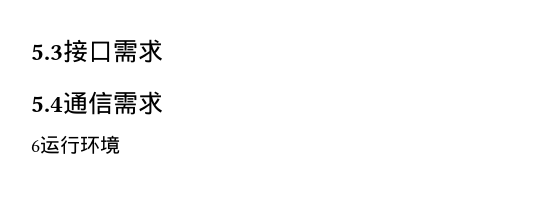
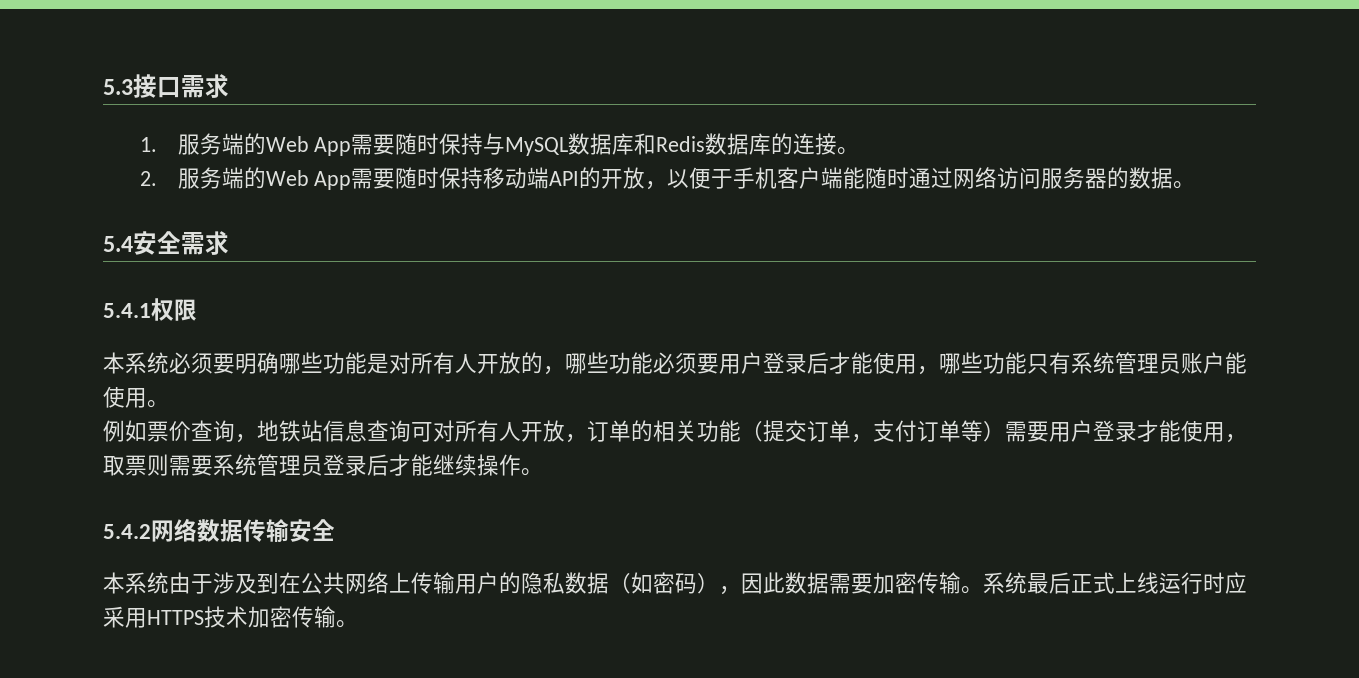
(163, 51) none -> [140,133,860,156] [140,167,1196,190] // 1.服务端的Web App需要随时保持与MySQL数据库和Redis数据库的连接。 // 2.服务端的Web App需要随时保持移动端API的开放，以便于手机客户端能随时通过网络访问服务器的数据。
[63,91,163,115] [31,135,120,154] 通信需求 // 6运行环境 -> [133,231,229,255] [103,298,197,321] [103,352,1247,375] [103,386,169,408] [103,420,1247,443] [103,454,543,476] [103,518,335,542] [103,572,1247,595] [103,606,358,628] 安全需求 // 5.4.1权限 // 本系统必须要明确哪些功能是对所有人开放的，哪些功能必须要用户登录后才能使用，哪些功能只有系统管理员账户能使用。 // 例如票价查询，地铁站信息查询可对所有人开放，订单的相关功能（提交订单，支付订单等）需要用户登录才能使用，取票则需要系统管理员登录后才能继续操作。 // 5.4.2网络数据传输安全 // 本系统由于涉及到在公共网络上传输用户的隐私数据（如密码），因此数据需要加密传输。系统最后正式上线运行时应采用HTTPS技术加密传输。

